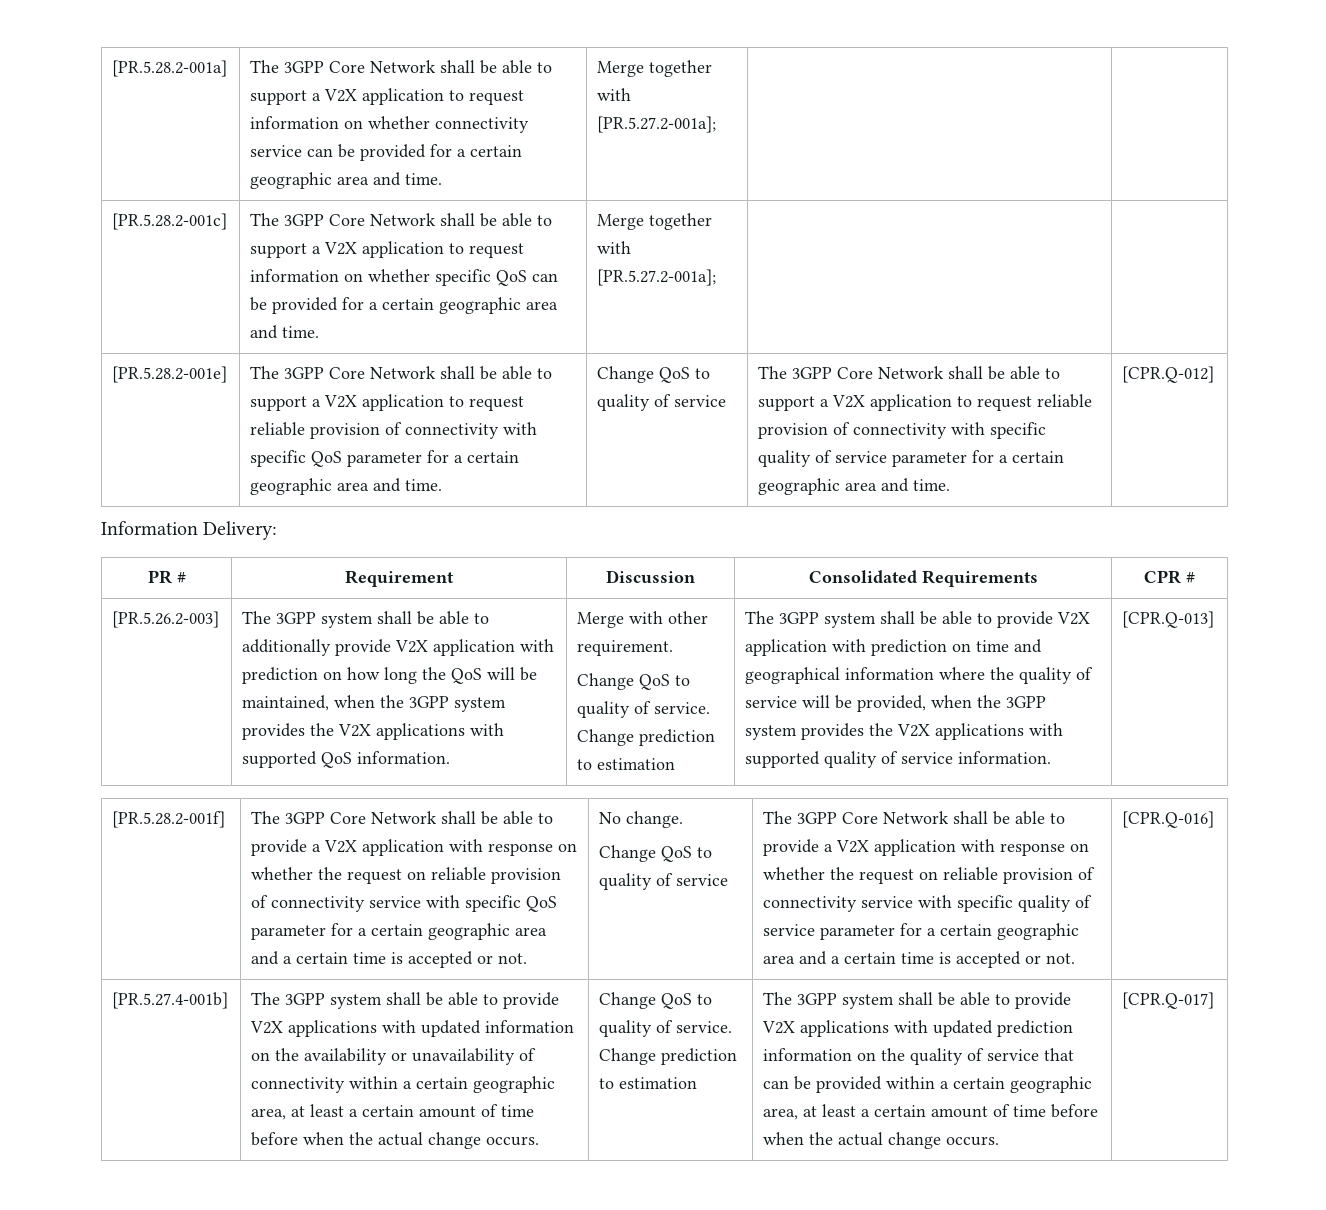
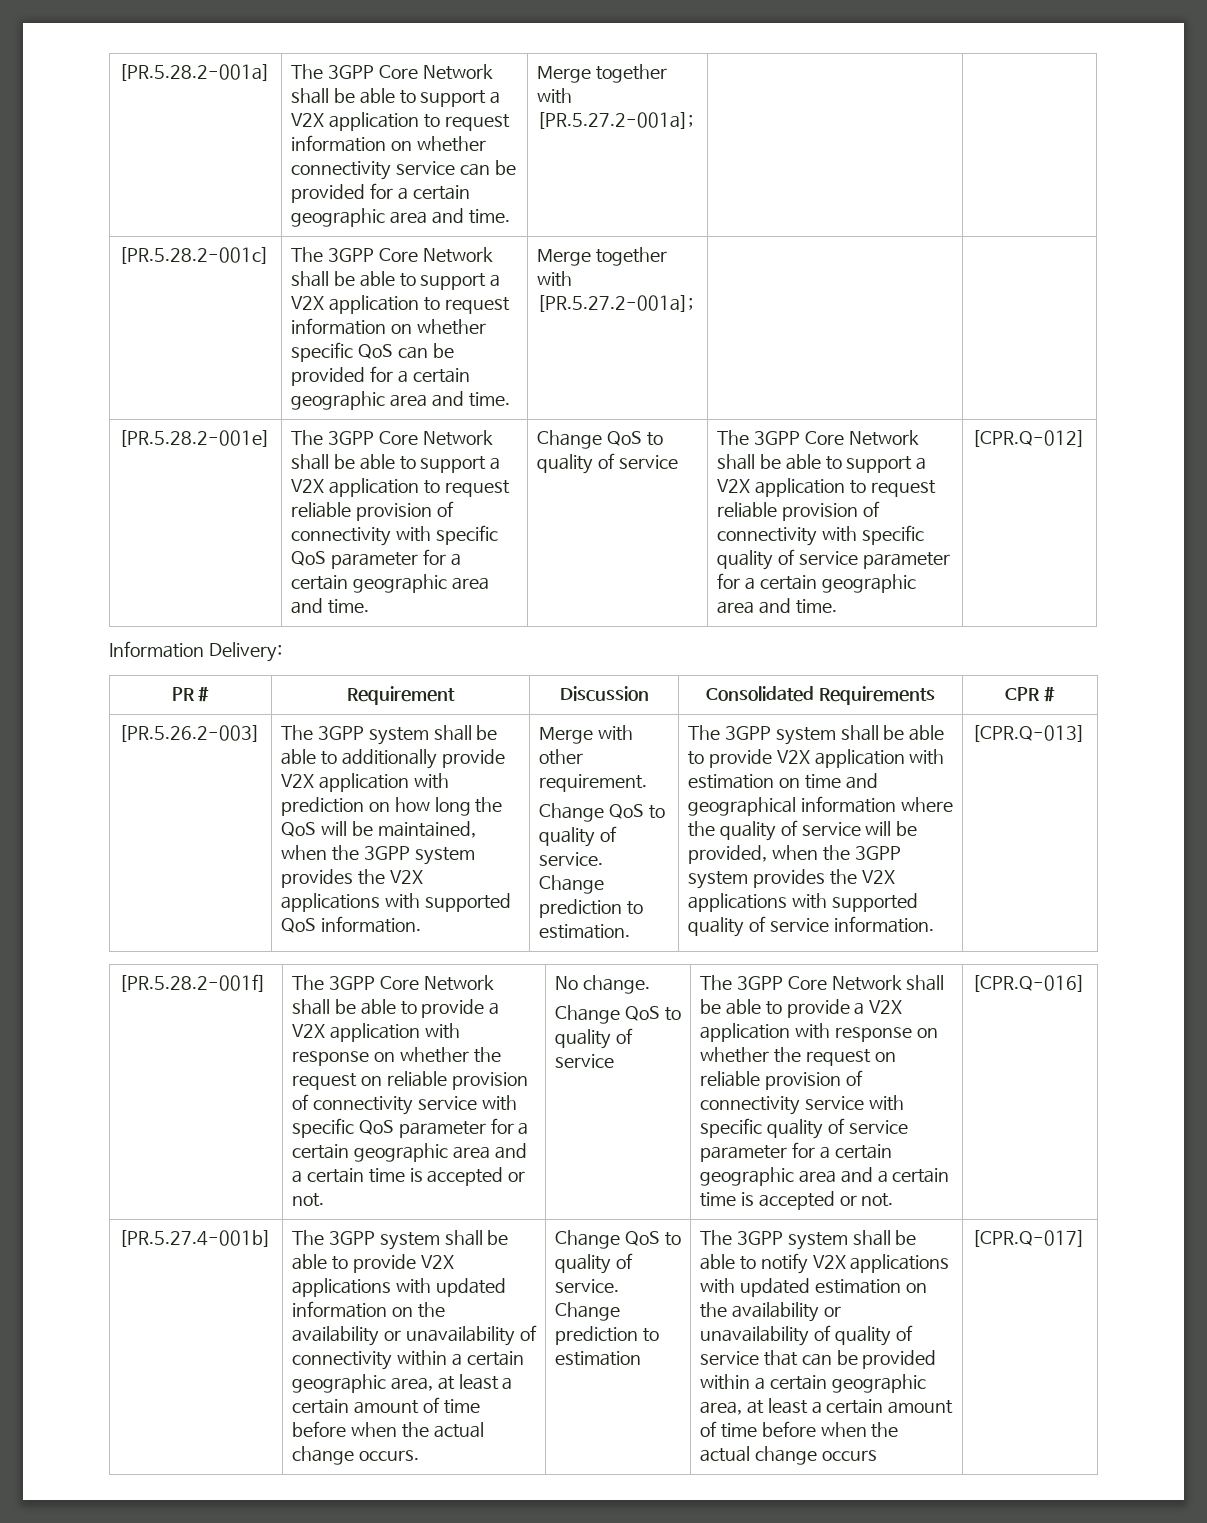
[597,758,676,770] estimation -> [539,924,631,939] estimation.
[871,639,948,656] prediction -> [688,774,775,789] estimation
[1015,992,1072,1009] [762,1020,1074,1037] [763,1048,906,1061] provide V2X applications with updated prediction information on the -> [760,1253,950,1274] [700,1278,927,1297] [700,1302,841,1322] [700,1325,831,1346] notify V2X applications with updated estimation on the availability or unavailability of
[946,1136,1000,1146] occurs. -> [821,1450,877,1461] occurs

